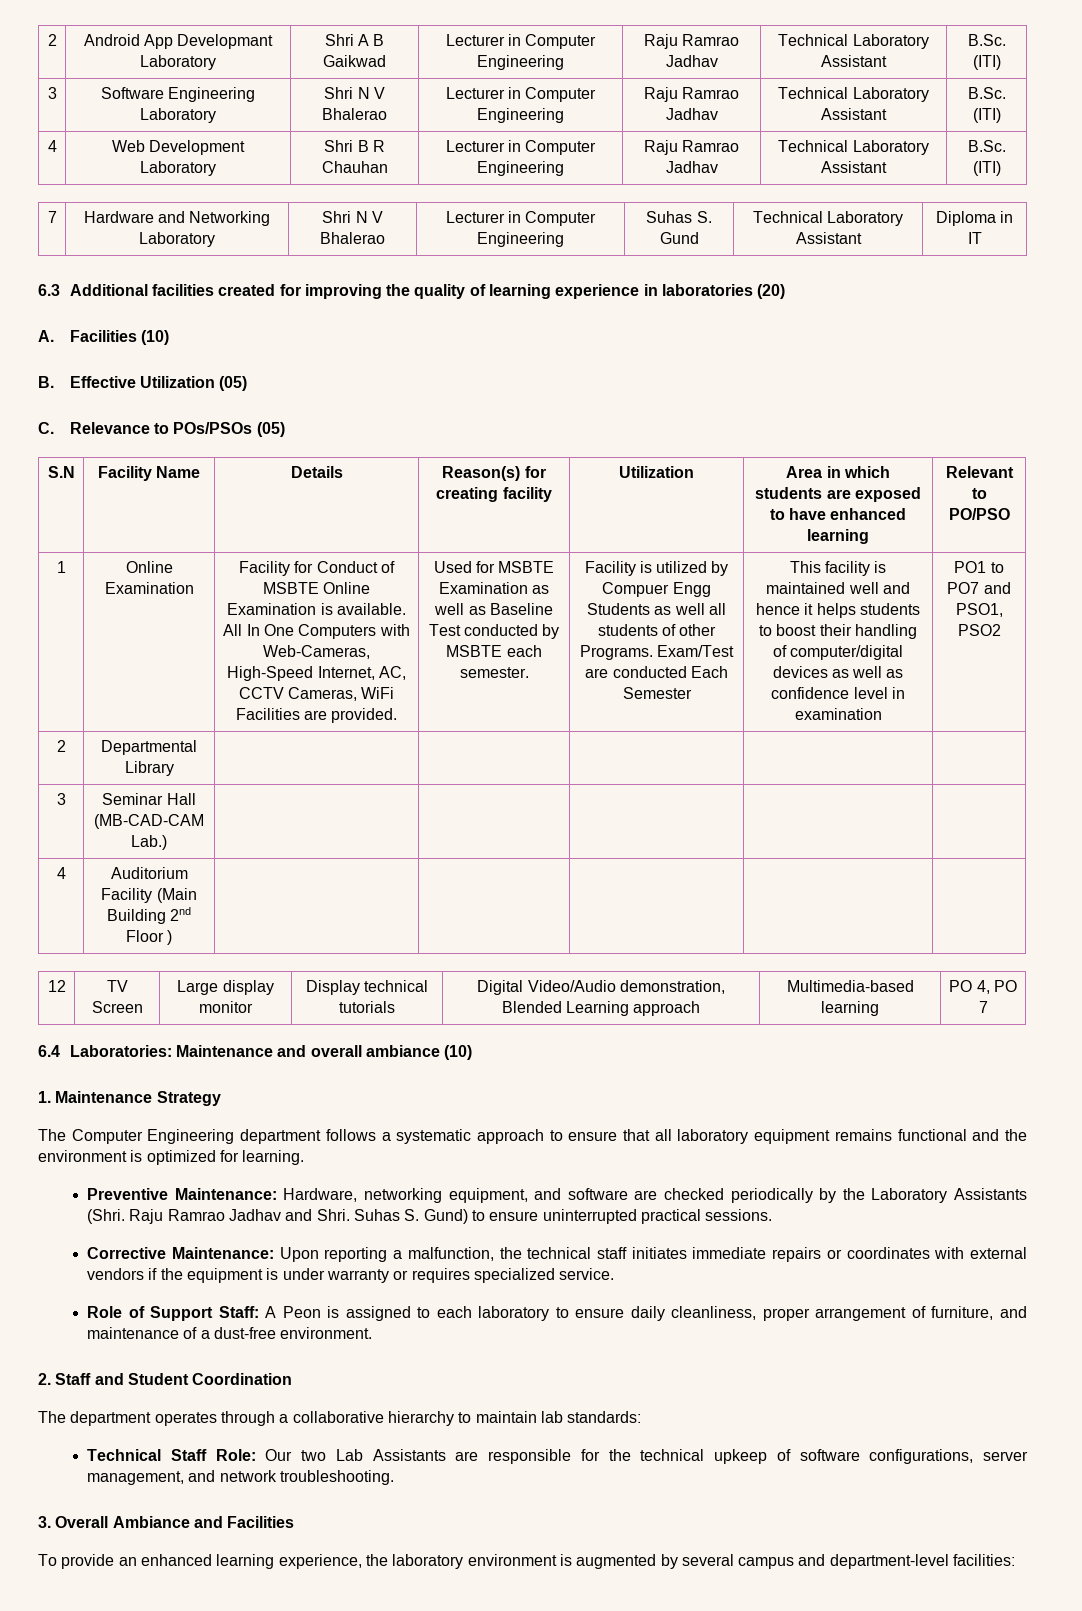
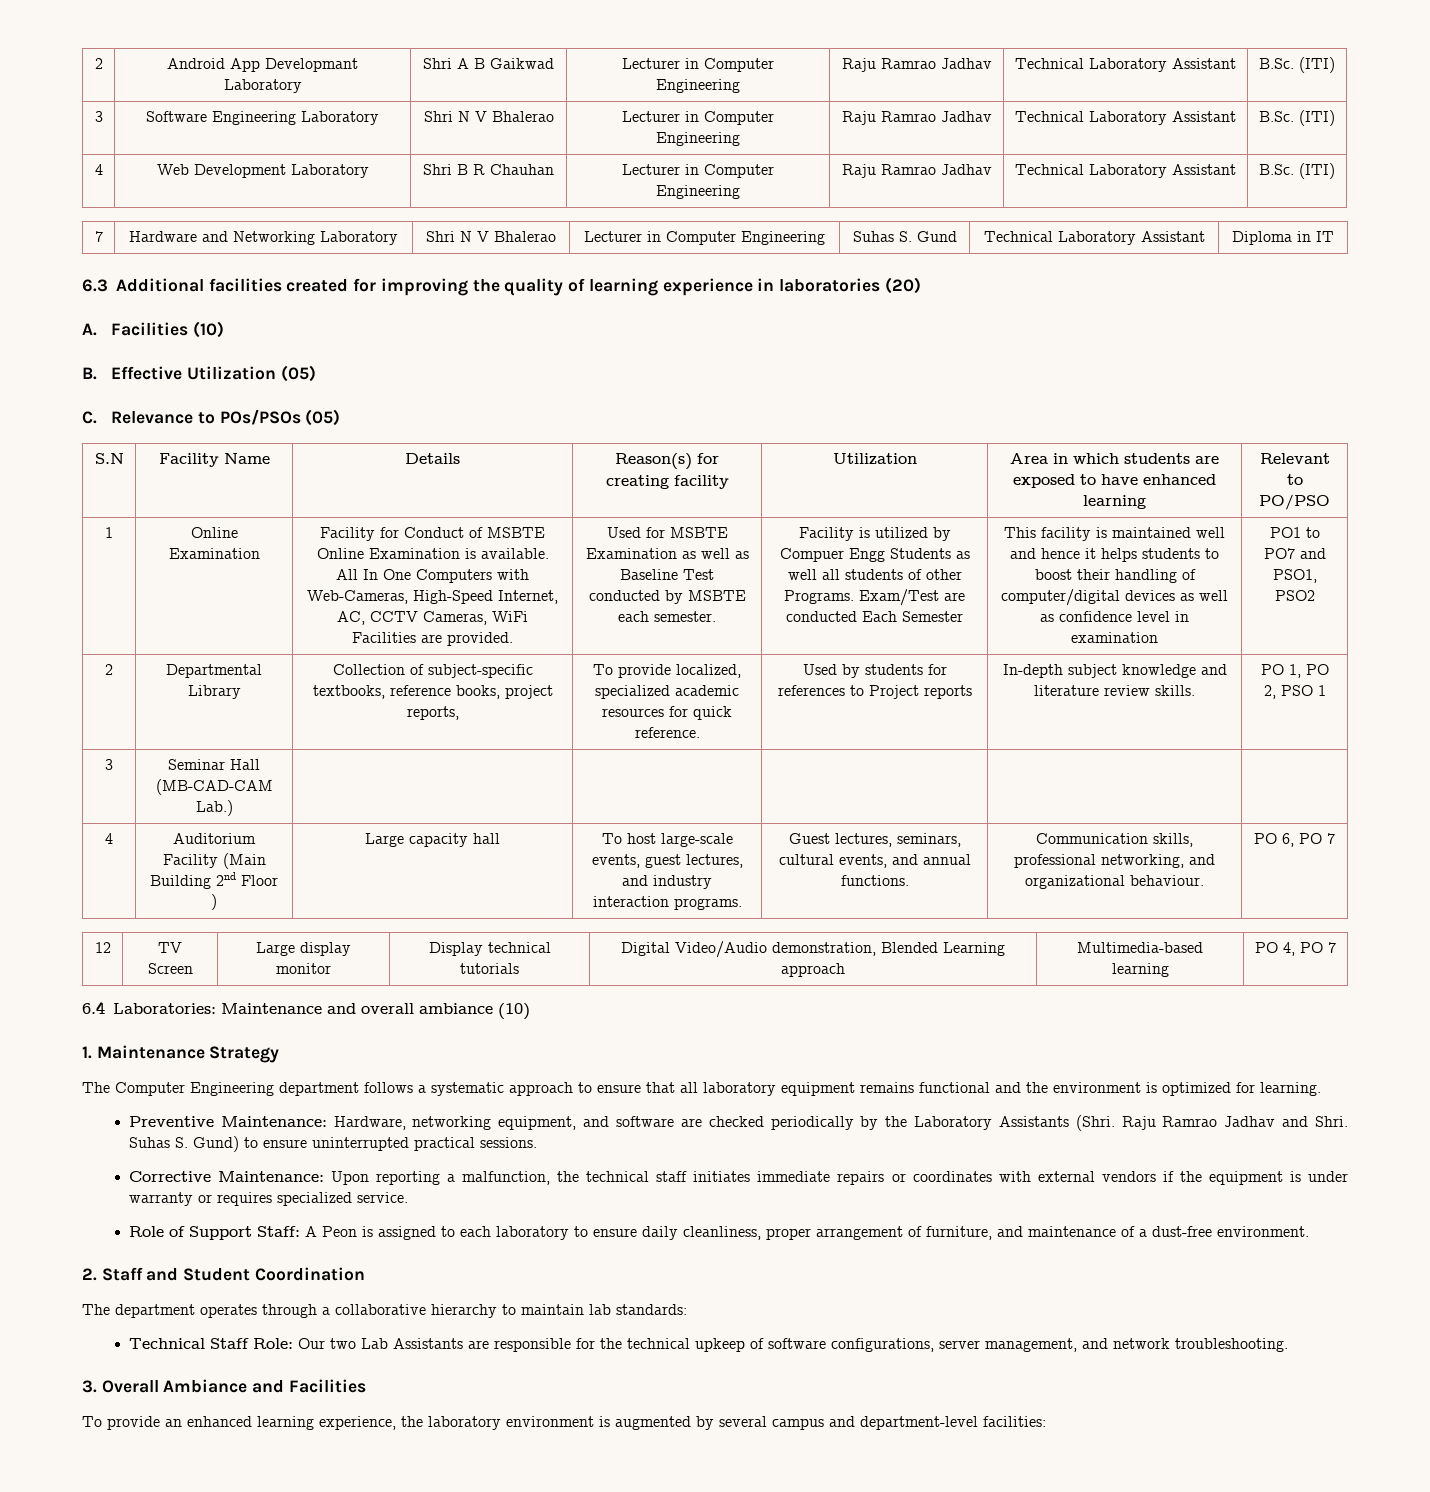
(174, 768) | | | | -> [332,664,533,678] [312,685,553,699] [406,706,459,720] [593,664,741,678] [595,685,739,699] [602,706,732,720] [634,727,700,738] [802,664,947,678] [777,685,972,699] [1002,664,1227,678] [1034,685,1195,696] [1260,664,1329,678] [1263,685,1326,699] Collection of subject-specific textbooks, reference books, project reports, | To provide localized, specialized academic resources for quick reference. | Used by students for references to Project reports | In-depth subject knowledge and literature review skills. | PO 1, PO 2, PSO 1
(173, 937) | | | | -> [365,833,500,847] [601,833,733,847] [591,854,743,868] [622,875,712,889] [592,896,742,910] [788,833,961,847] [778,854,971,868] [840,875,909,886] [1036,833,1193,847] [1014,854,1215,868] [1025,875,1204,889] [1254,833,1335,847] Large capacity hall | To host large-scale events, guest lectures, and industry interaction programs. | Guest lectures, seminars, cultural events, and annual functions. | Communication skills, professional networking, and organizational behaviour. | PO 6, PO 7

